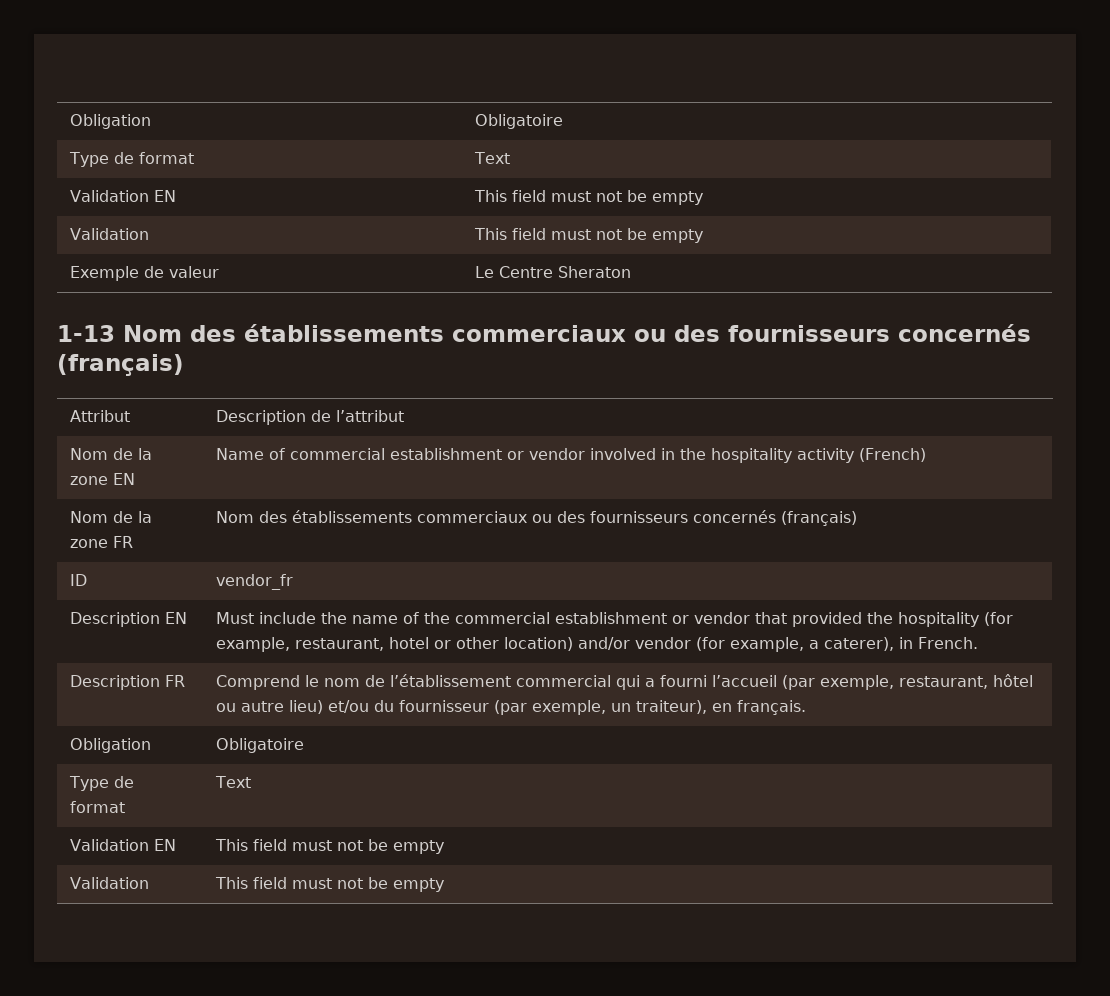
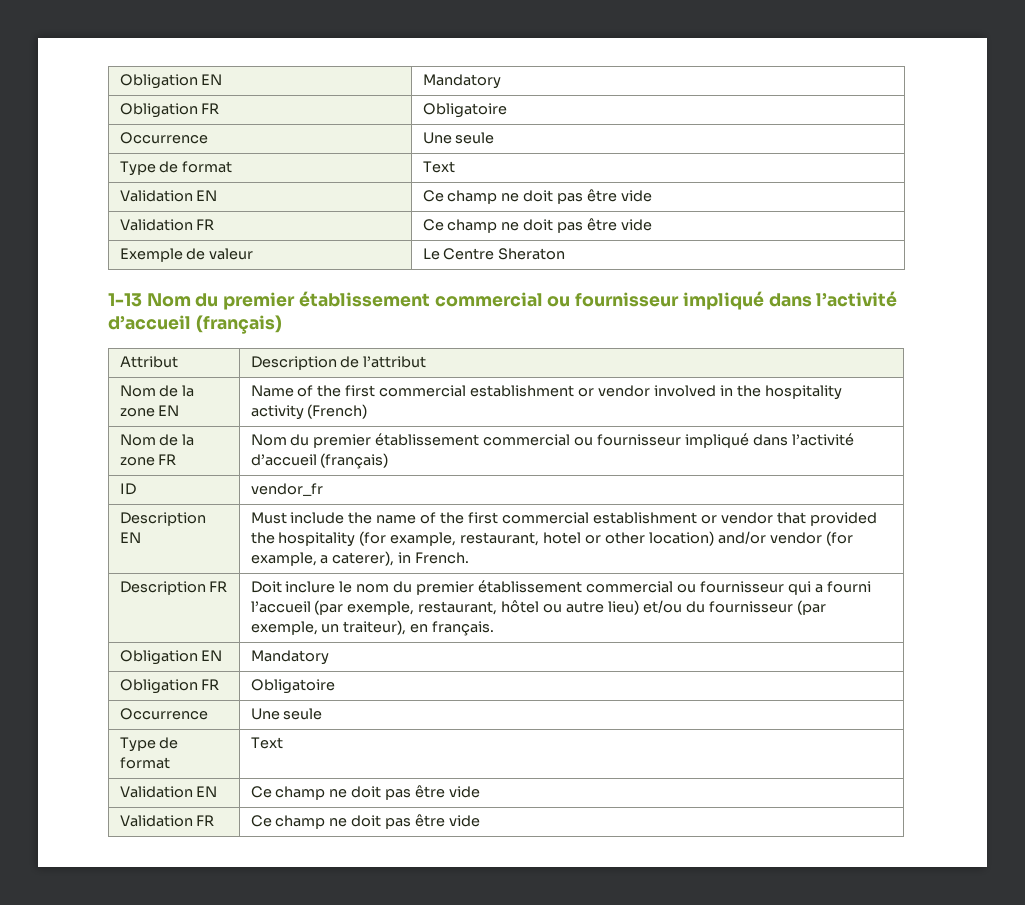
[70,114,152,129] [475,114,564,129] [69,152,195,167] [474,152,511,164] [70,190,177,202] [474,190,704,205] [70,228,150,240] [474,228,704,243] Obligation | Obligatoire // Type de format | Text // Validation EN | This field must not be empty // Validation | This field must not be empty -> [119,74,223,89] [422,74,501,89] [119,103,220,118] [422,103,507,118] [119,132,208,144] [422,132,495,144] [119,161,233,176] [422,161,455,173] [119,190,218,202] [422,189,653,204] [119,219,215,231] [422,218,653,233] Obligation EN | Mandatory // Obligation FR | Obligatoire // Occurrence | Une seule // Type de format | Text // Validation EN | Ce champ ne doit pas être vide // Validation FR | Ce champ ne doit pas être vide
[190,324,1031,342] des établissements commerciaux ou des fournisseurs concernés -> [195,291,898,310] [108,315,191,330] du premier établissement commercial ou fournisseur impliqué dans l’activité d’accueil
(286, 454) none -> [317,385,376,397] the first
[259,510,777,523] des établissements commerciaux ou des fournisseurs concernés -> [290,433,854,448] [250,454,317,466] du premier établissement commercial ou fournisseur impliqué dans l’activité d’accueil
(451, 618) none -> [468,512,499,524] first
[216,674,612,690] Comprend le nom de l’établissement commercial -> [250,580,784,595] Doit inclure le nom du premier établissement commercial ou fournisseur
[216,738,305,753] [69,776,135,791] [70,801,126,813] [215,776,252,788] [70,839,177,851] [215,839,445,854] [70,877,150,889] [215,877,445,892] | Obligatoire // Type de format | Text // Validation EN | This field must not be empty // Validation | This field must not be empty -> [201,650,223,661] [250,650,329,665] [119,679,220,694] [250,679,335,694] [119,708,208,720] [250,708,323,720] [119,737,179,752] [119,757,170,769] [250,737,283,749] [119,786,218,798] [250,785,481,800] [119,815,215,827] [250,814,481,829] EN | Mandatory // Obligation FR | Obligatoire // Occurrence | Une seule // Type de format | Text // Validation EN | Ce champ ne doit pas être vide // Validation FR | Ce champ ne doit pas être vide

